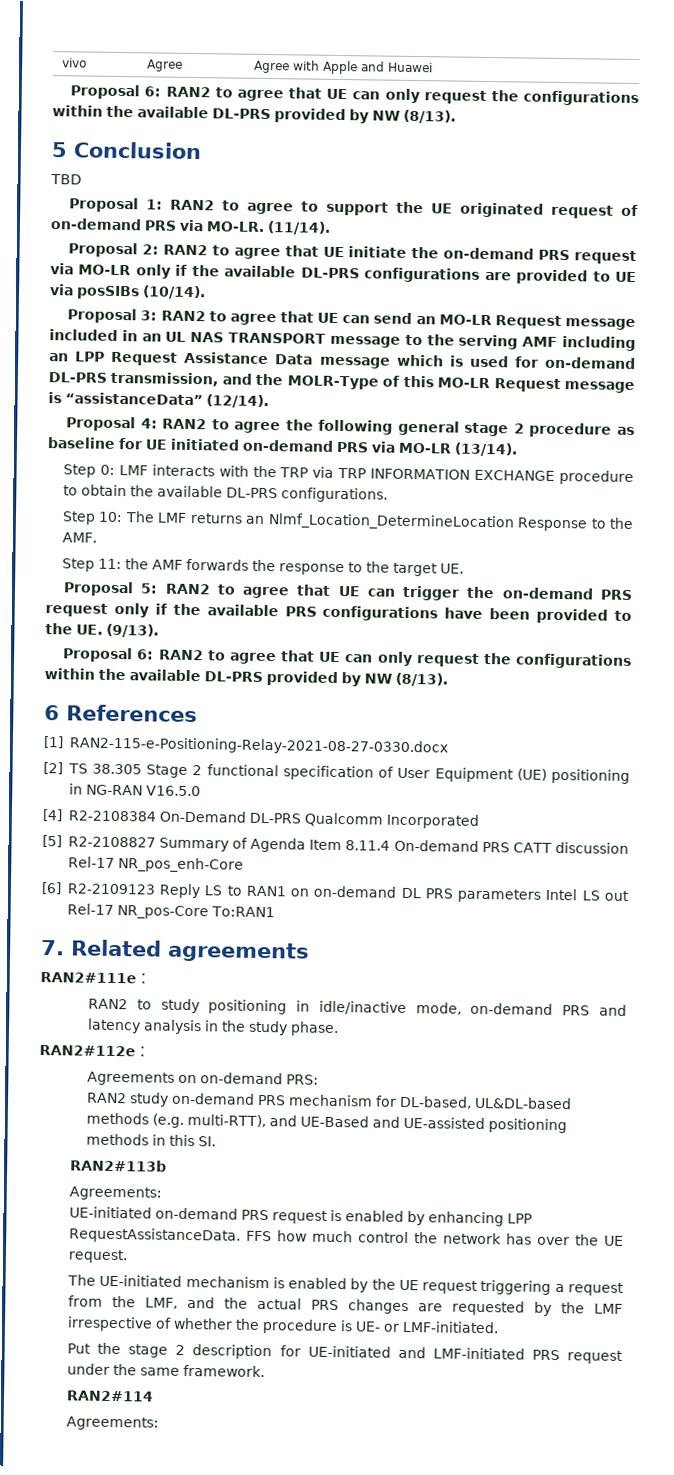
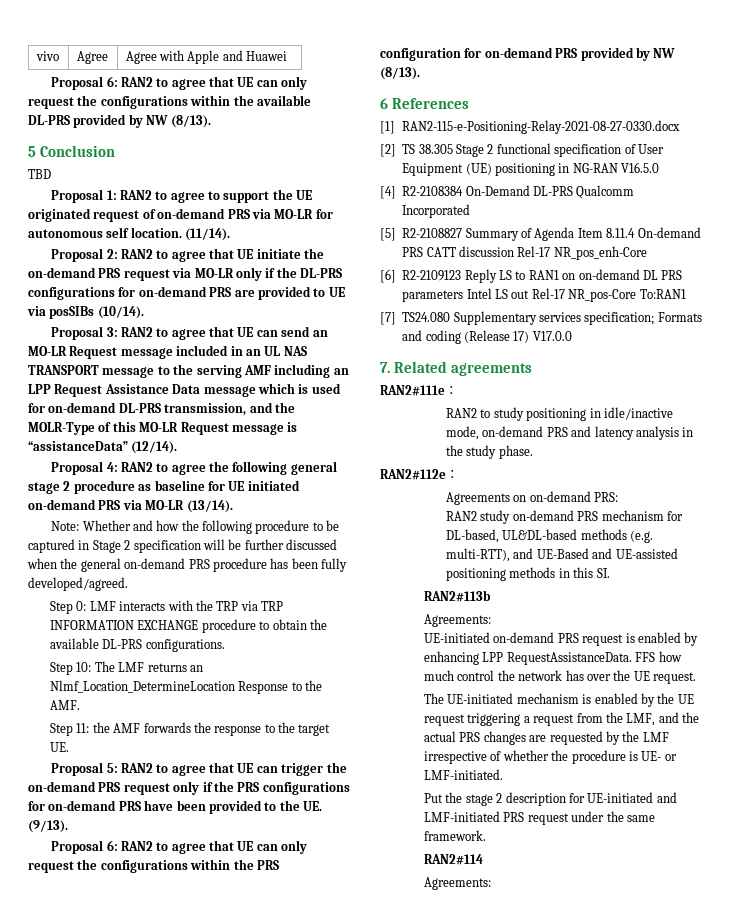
[206,221,265,232] MO-LR. -> [274,209,333,219] [28,227,182,238] MO-LR for autonomous self location.
[224,265,297,278] available -> (297, 272) none
(481, 275) none -> [118,286,232,297] for on-demand PRS
(518, 449) none -> [51,520,340,534] [28,539,337,553] [27,558,347,572] [28,577,128,591] // Note: Whether and how the following procedure to be captured in Stage 2 specification will be further discussed when the general on-demand PRS procedure has been fully developed/agreed.
[206,604,279,617] available -> (234, 786) none
(439, 613) none -> [28,800,141,811] for on-demand PRS
[129,669,263,682] available DL-PRS -> [256,860,279,870] [380,47,578,61] PRS configuration for on-demand PRS
(275, 912) none -> [380,311,702,325] [402,330,572,344] // [7] TS24.080 Supplementary services specification; Formats and coding (Release 17) V17.0.0

